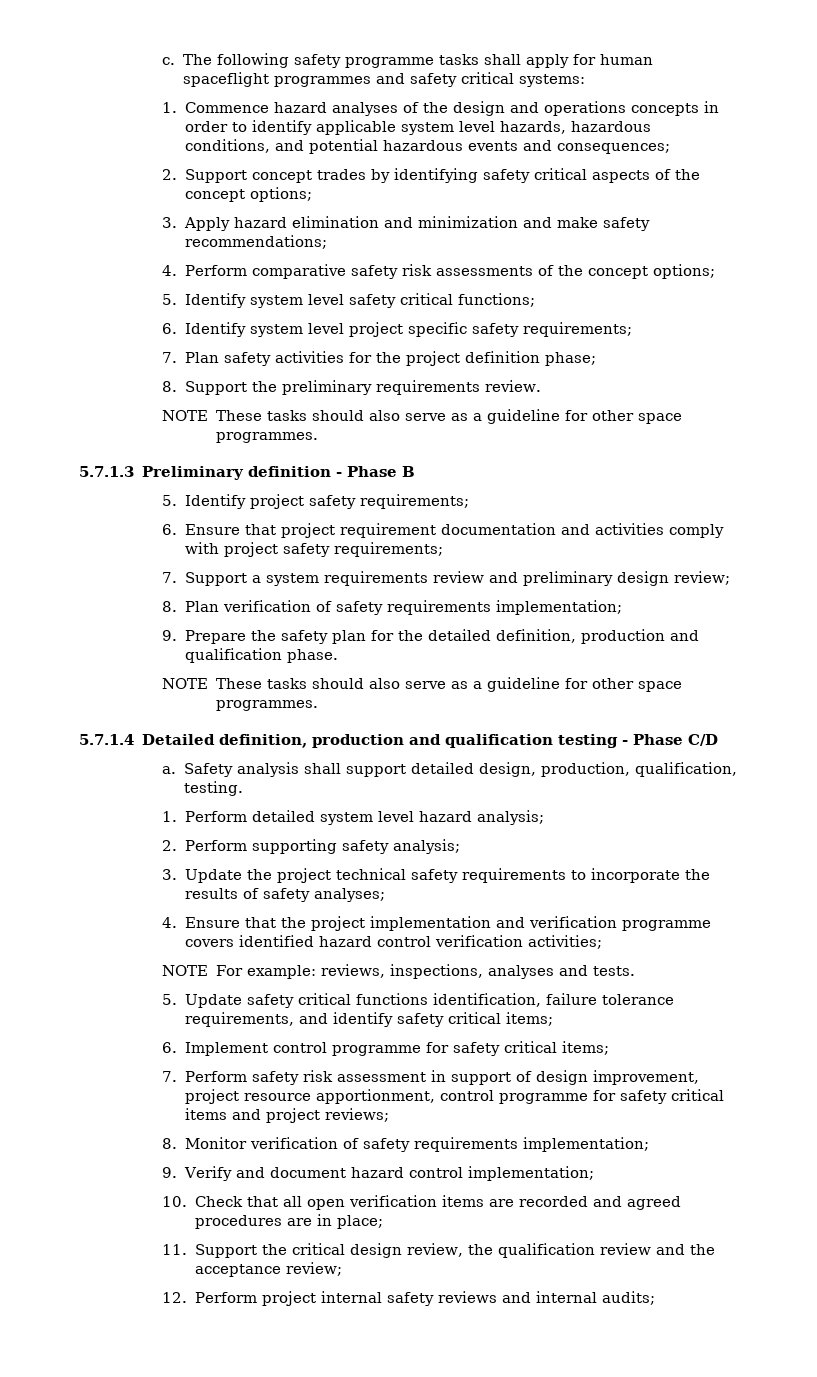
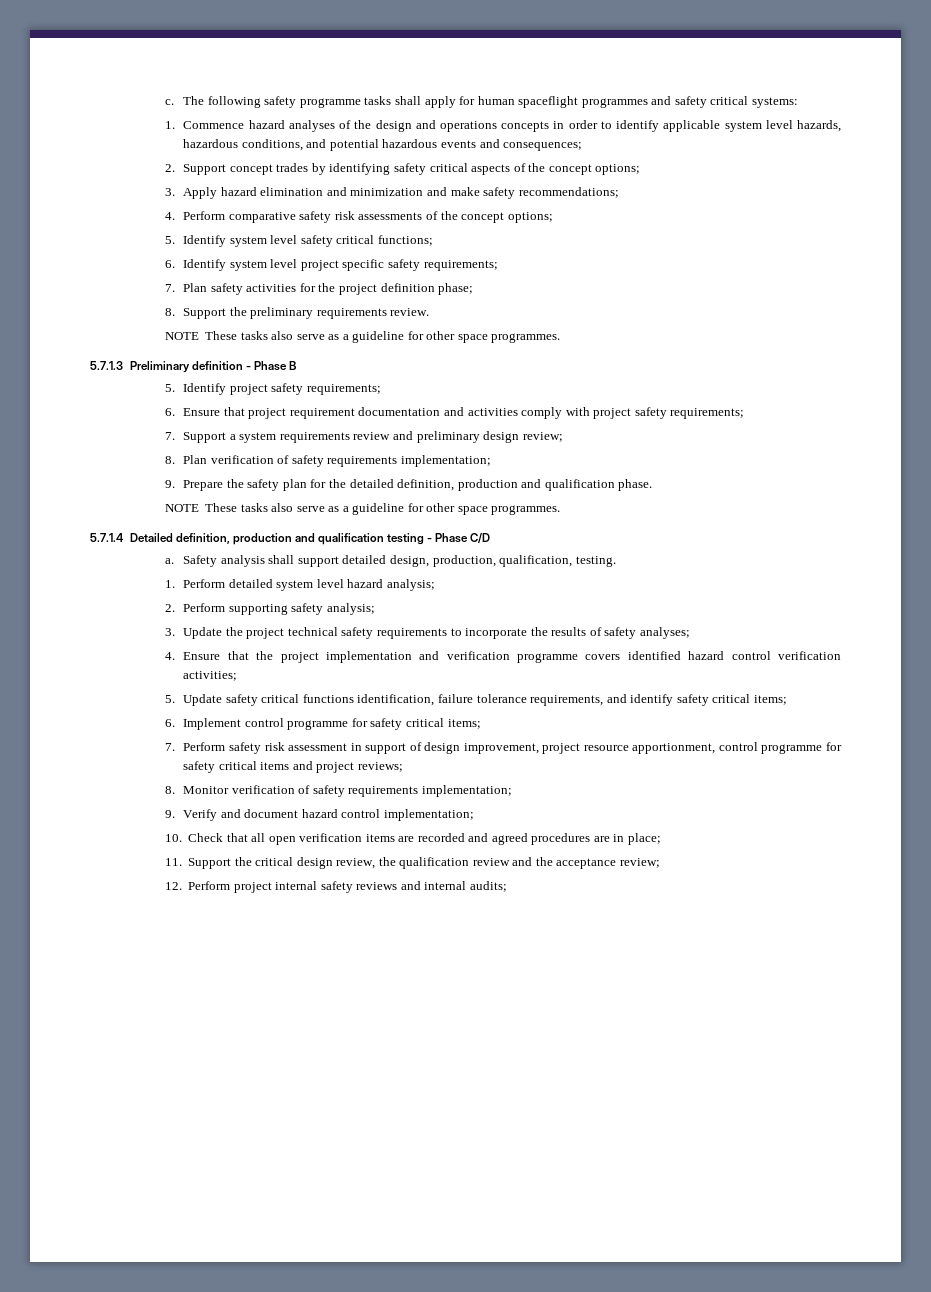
[311,410,364,421] should -> (268, 335) none
[311,678,364,689] should -> (268, 507) none
[162,964,635,979] // NOTE For example: reviews, inspections, analyses and tests. -> (238, 676) none

